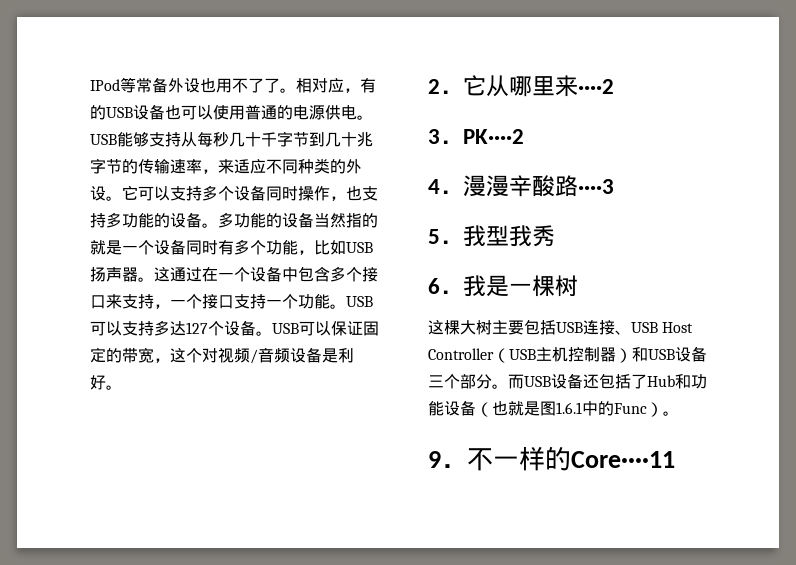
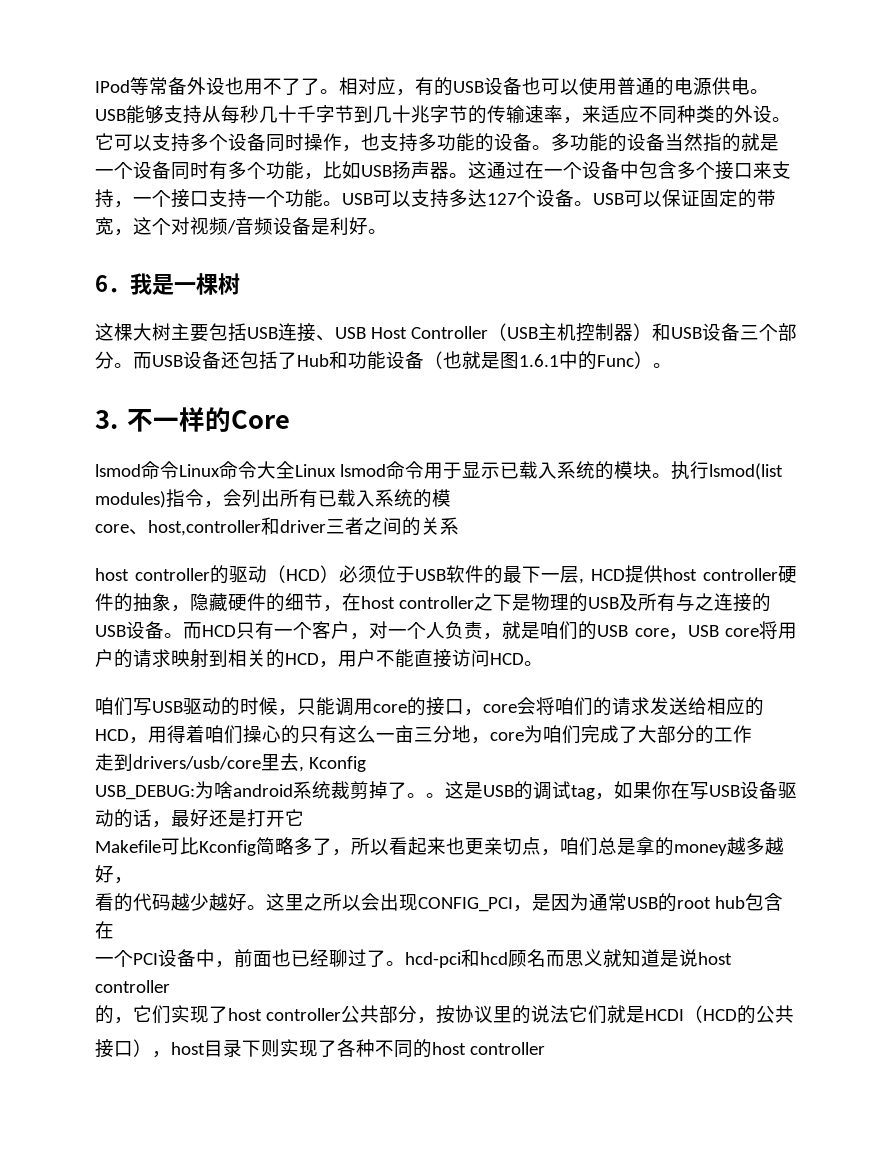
[428,75,614,97] [428,129,524,144] [428,175,614,197] [428,225,555,247] // 2．它从哪里来····2 // 3．PK····2 // 4．漫漫辛酸路····3 // 5．我型我秀 -> (387, 231) none
[428,451,467,468] 9． -> [95,410,118,429] 3.
[571,451,675,468] Core····11 -> [231,410,291,429] [95,461,783,480] [95,489,451,508] [95,517,459,536] [95,565,797,584] [95,593,771,612] [95,621,797,640] [95,649,543,668] [95,697,764,716] [95,725,752,744] [95,753,366,772] [95,781,797,800] [95,809,304,828] [95,837,784,856] [95,865,133,884] [95,893,783,912] [95,921,114,939] [95,949,732,968] [95,980,170,993] [95,1005,794,1024] [95,1039,545,1058] Core // lsmod命令Linux命令大全Linux lsmod命令用于显示已载入系统的模块。执行lsmod(list modules)指令，会列出所有已载入系统的模 // core、host,controller和driver三者之间的关系 // host controller的驱动（HCD）必须位于USB软件的最下一层, HCD提供host controller硬件的抽象，隐藏硬件的细节，在host controller之下是物理的USB及所有与之连接的USB设备。而HCD只有一个客户，对一个人负责，就是咱们的USB core，USB core将用户的请求映射到相关的HCD，用户不能直接访问HCD。 // 咱们写USB驱动的时候，只能调用core的接口，core会将咱们的请求发送给相应的HCD，用得着咱们操心的只有这么一亩三分地，core为咱们完成了大部分的工作 // 走到drivers/usb/core里去, Kconfig // USB_DEBUG:为啥android系统裁剪掉了。。这是USB的调试tag，如果你在写USB设备驱动的话，最好还是打开它 // Makefile可比Kconfig简略多了，所以看起来也更亲切点，咱们总是拿的money越多越好， // 看的代码越少越好。这里之所以会出现CONFIG_PCI，是因为通常USB的root hub包含在 // 一个PCI设备中，前面也已经聊过了。hcd-pci和hcd顾名而思义就知道是说host controller // 的，它们实现了host controller公共部分，按协议里的说法它们就是HCDI（HCD的公共 // 接口），host目录下则实现了各种不同的host controller

